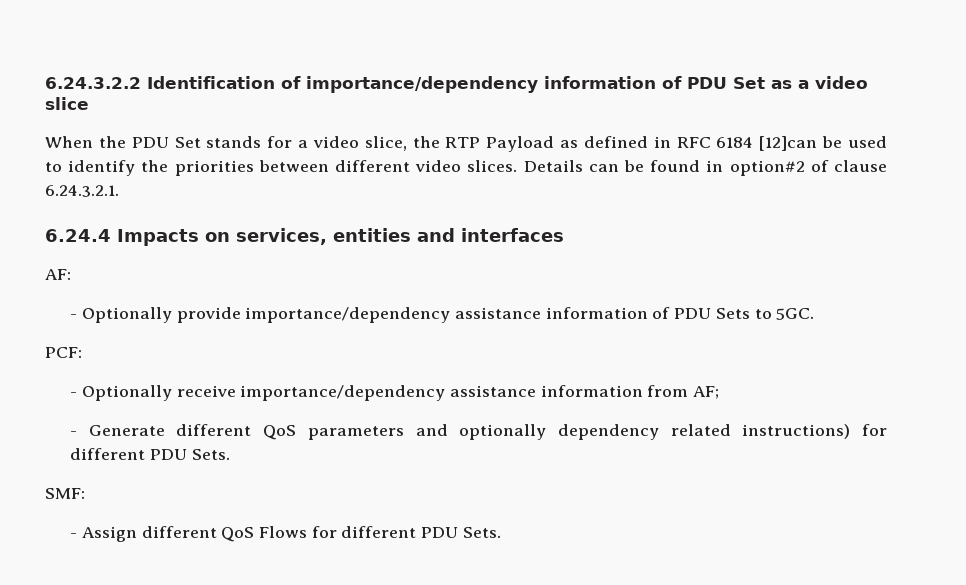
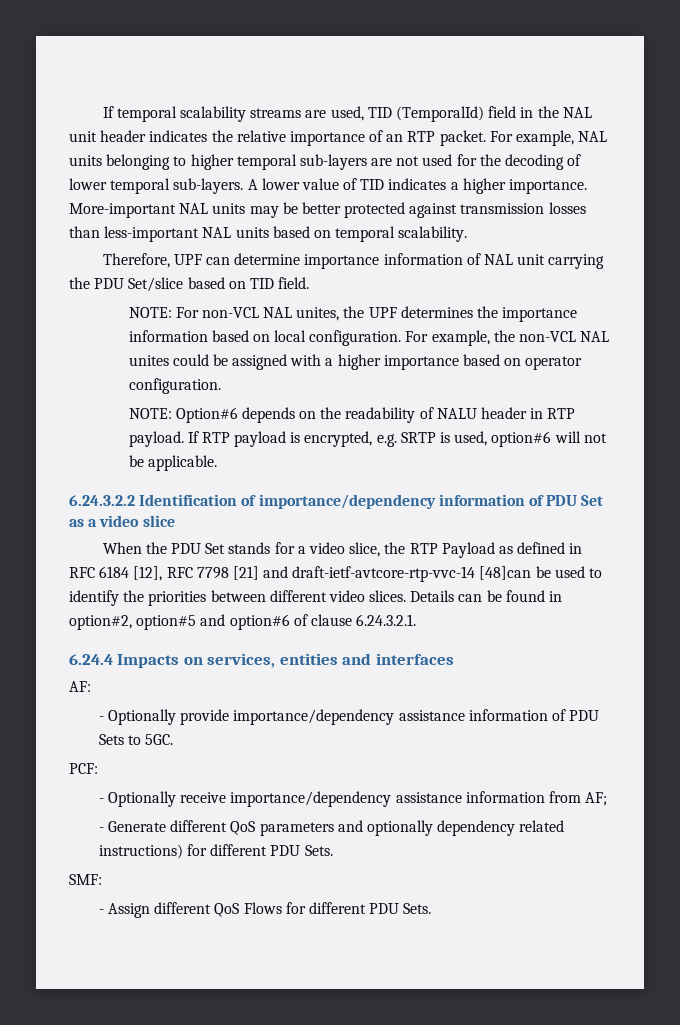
(45, 83) none -> [102,106,592,122] [69,130,608,146] [69,154,582,170] [69,178,588,194] [69,202,586,218] [69,226,468,242] [102,253,605,269] [69,277,310,292] [128,306,578,322] [128,330,610,346] [128,354,583,370] [128,378,221,394] [128,407,576,423] [128,431,607,447] [128,455,217,471] If temporal scalability streams are used, TID (TemporalId) field in the NAL unit header indicates the relative importance of an RTP packet. For example, NAL units belonging to higher temporal sub-layers are not used for the decoding of lower temporal sub-layers. A lower value of TID indicates a higher importance. More-important NAL units may be better protected against transmission losses than less-important NAL units based on temporal scalability. // Therefore, UPF can determine importance information of NAL unit carrying the PDU Set/slice based on TID field. // NOTE: For non-VCL NAL unites, the UPF determines the importance information based on local configuration. For example, the non-VCL NAL unites could be assigned with a higher importance based on operator configuration. // NOTE: Option#6 depends on the readability of NALU header in RTP payload. If RTP payload is encrypted, e.g. SRTP is used, option#6 will not be applicable. //
[759,136,818,151] [12]can -> [133,566,532,582] [12], RFC 7798 [21] and draft-ietf-avtcore-rtp-vvc-14 [48]can
[729,160,805,176] option#2 -> [69,614,290,630] option#2, option#5 and option#6

